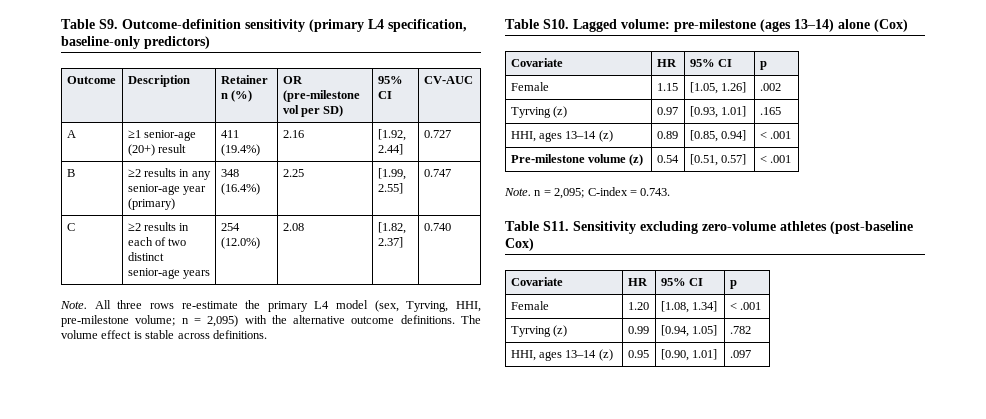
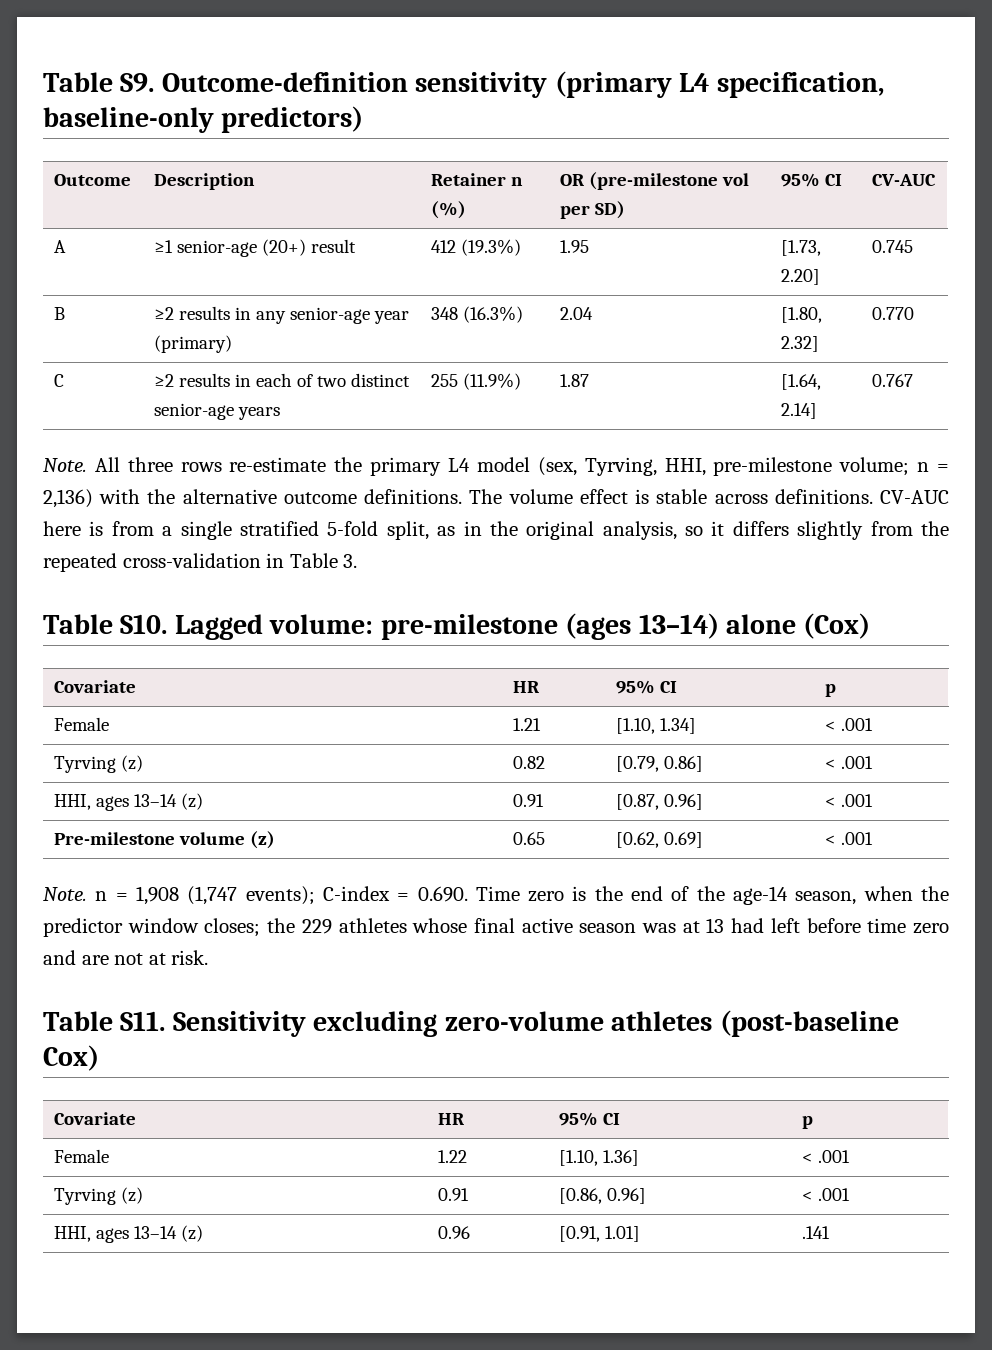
[220,130,239,138] [220,144,260,156] [282,130,304,138] [377,129,406,141] [377,144,403,155] [423,130,451,138] 411 (19.4%) | 2.16 | [1.92, 2.44] | 0.727 -> [431,239,522,256] [560,240,590,253] [781,240,822,256] [781,269,821,285] [872,240,914,253] 412 (19.3%) | 1.95 | [1.73, 2.20] | 0.745
[220,183,260,195] [282,169,304,177] [377,168,406,180] [377,183,403,194] [423,169,451,177] (16.4%) | 2.25 | [1.99, 2.55] | 0.747 -> [463,306,524,323] [560,307,594,320] [781,307,823,323] [781,336,820,352] [872,307,915,320] (16.3%) | 2.04 | [1.80, 2.32] | 0.770
[220,223,240,231] [220,237,260,249] [282,223,304,231] [377,222,406,234] [377,237,403,248] [423,223,451,231] 254 (12.0%) | 2.08 | [1.82, 2.37] | 0.740 -> [431,373,522,390] [560,374,590,387] [781,374,822,390] [781,403,818,419] [872,374,914,387] 255 (11.9%) | 1.87 | [1.64, 2.14] | 0.767
[207,315,239,327] 2,095) -> [43,489,93,508] 2,136)
(267, 334) none -> [880,490,950,504] [43,521,950,540] [43,553,358,572] CV-AUC here is from a single stratified 5-fold split, as in the original analysis, so it differs slightly from the repeated cross-validation in Table 3.
[656,83,678,91] [689,82,746,94] [759,83,781,91] [510,106,567,118] [656,107,678,115] [689,106,746,118] [759,107,781,115] [510,130,613,142] [656,131,678,139] [689,130,746,142] 1.15 | [1.05, 1.26] | .002 // Tyrving (z) | 0.97 | [0.93, 1.01] | .165 // HHI, ages 13–14 (z) | 0.89 | [0.85, 0.94] -> [513,718,542,731] [616,718,697,734] [825,718,874,731] [54,755,144,773] [513,756,546,769] [616,756,704,772] [825,756,874,769] [54,793,204,811] [513,794,545,807] [616,794,704,810] 1.21 | [1.10, 1.34] | < .001 // Tyrving (z) | 0.82 | [0.79, 0.86] | < .001 // HHI, ages 13–14 (z) | 0.91 | [0.87, 0.96]
[656,155,679,163] [689,154,746,166] 0.54 | [0.51, 0.57] -> [513,832,546,845] [616,832,704,848] 0.65 | [0.62, 0.69]
[554,187,671,199] 2,095; C-index = 0.743. -> [135,886,949,905] [43,918,950,937] [43,950,209,965] 1,908 (1,747 events); C-index = 0.690. Time zero is the end of the age-14 season, when the predictor window closes; the 229 athletes whose final active season was at 13 had left before time zero and are not at risk.
[627,302,649,310] [660,301,717,313] [729,302,761,310] [510,325,567,337] [627,326,649,334] [660,325,717,337] [729,326,751,334] [510,349,613,361] [627,350,649,358] [660,349,717,361] [729,350,751,358] 1.20 | [1.08, 1.34] | < .001 // Tyrving (z) | 0.99 | [0.94, 1.05] | .782 // HHI, ages 13–14 (z) | 0.95 | [0.90, 1.01] | .097 -> [438,1150,468,1163] [559,1150,640,1166] [802,1150,851,1163] [54,1187,144,1205] [438,1188,470,1201] [559,1188,647,1204] [802,1188,851,1201] [54,1225,204,1243] [438,1226,471,1239] [559,1226,641,1242] [802,1226,831,1239] 1.22 | [1.10, 1.36] | < .001 // Tyrving (z) | 0.91 | [0.86, 0.96] | < .001 // HHI, ages 13–14 (z) | 0.96 | [0.91, 1.01] | .141

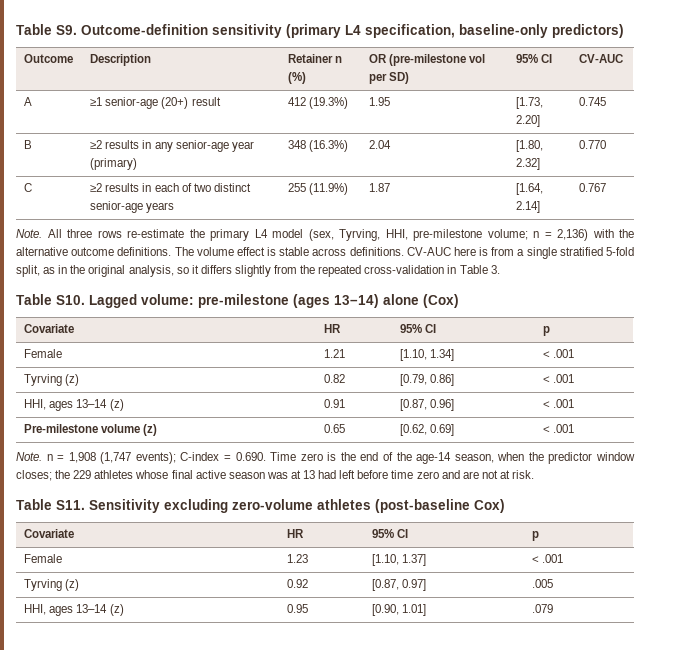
[438,1150,468,1163] [559,1150,640,1166] [802,1150,851,1163] [54,1187,144,1205] [438,1188,470,1201] [559,1188,647,1204] [802,1188,851,1201] [54,1225,204,1243] [438,1226,471,1239] [559,1226,601,1242] 1.22 | [1.10, 1.36] | < .001 // Tyrving (z) | 0.91 | [0.86, 0.96] | < .001 // HHI, ages 13–14 (z) | 0.96 | [0.91, -> [287,554,309,563] [372,554,427,566] [532,554,564,563] [24,579,80,591] [287,579,309,588] [372,579,427,591] [532,579,554,588] [24,604,124,616] [287,604,309,613] [372,604,400,616] 1.23 | [1.10, 1.37] | < .001 // Tyrving (z) | 0.92 | [0.87, 0.97] | .005 // HHI, ages 13–14 (z) | 0.95 | [0.90,
[802,1226,831,1239] .141 -> [532,604,554,613] .079

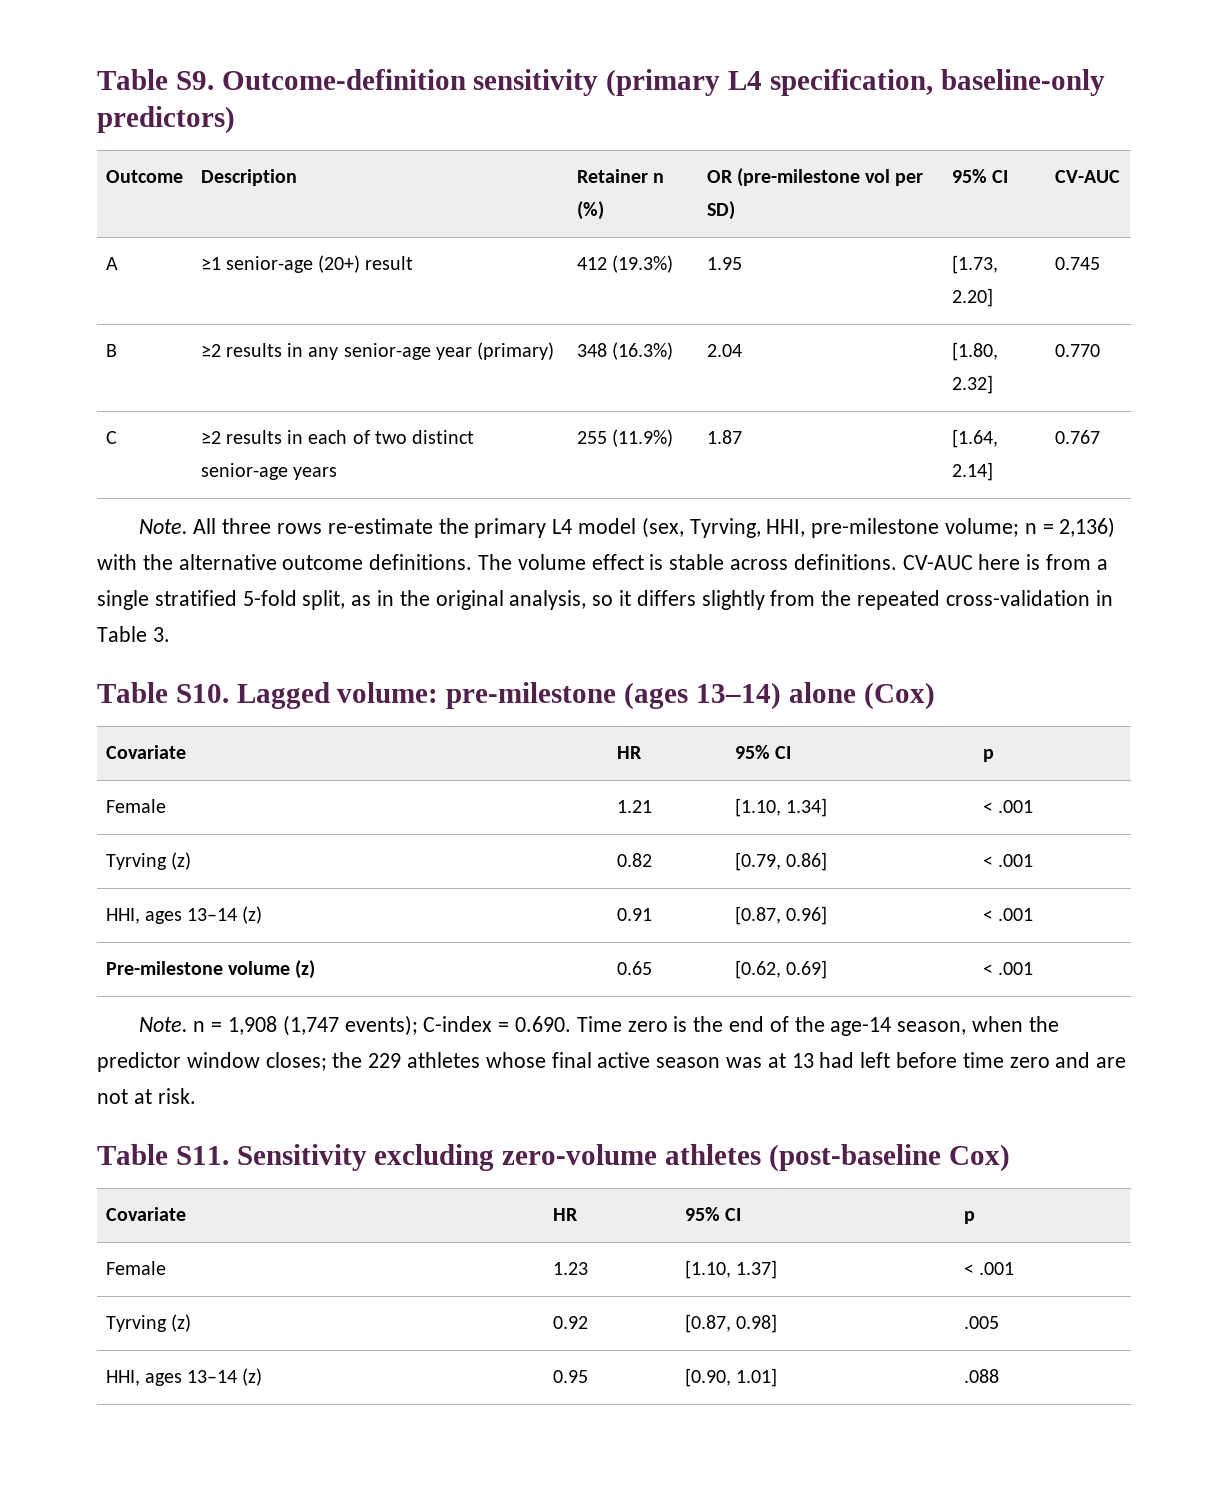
[402,579,427,591] 0.97] -> [735,1314,777,1333] 0.98]
[532,604,554,613] .079 -> [963,1369,999,1383] .088

